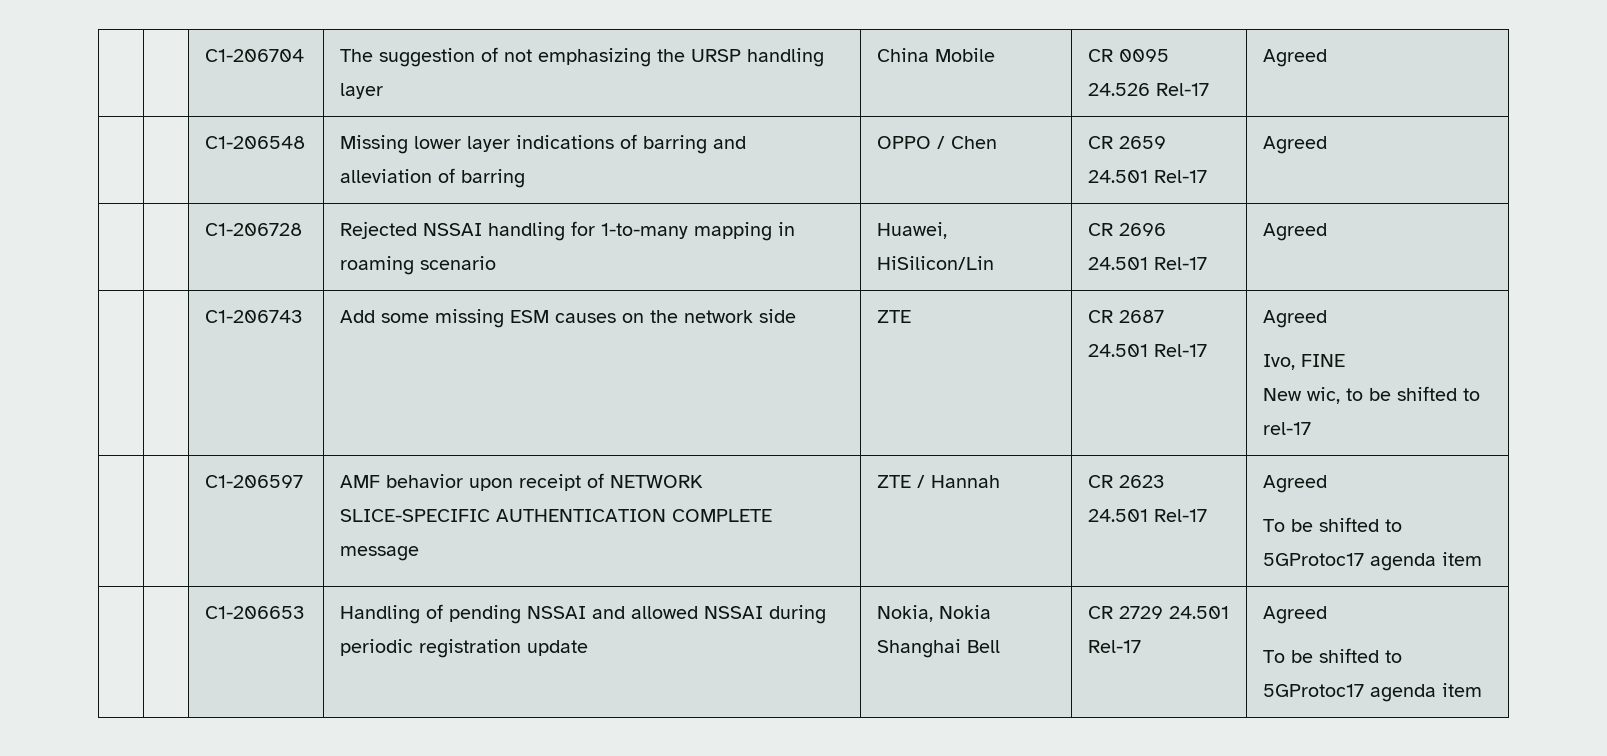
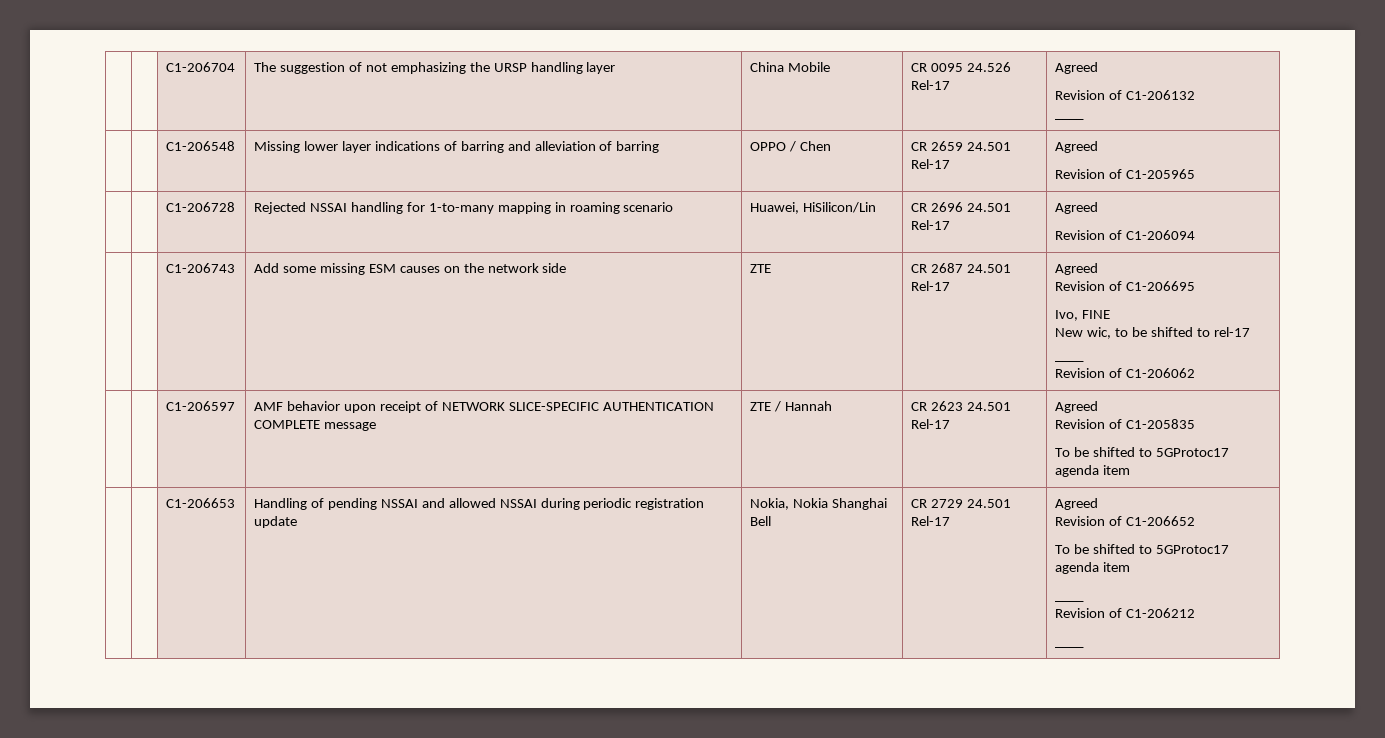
(1328, 58) none -> [1055,90,1195,100] [1055,118,1085,120] // Revision of C1-206132 // ____
(1328, 145) none -> [1055,169,1195,179] // Revision of C1-205965
(1328, 232) none -> [1055,230,1195,240] // Revision of C1-206094
(1328, 319) none -> [1055,281,1195,291] // Revision of C1-206695
(1312, 428) none -> [1055,360,1085,362] [1055,368,1195,378] // ____ // Revision of C1-206062
(1328, 484) none -> [1055,419,1195,429] // Revision of C1-205835
[1263,648,1403,663] [1263,683,1483,702] // To be shifted to 5GProtoc17 agenda item -> [1055,516,1195,526] [1055,544,1229,554] [1055,562,1131,574] [1055,600,1085,602] [1055,608,1195,618] [1055,646,1085,648] // Revision of C1-206652 // To be shifted to 5GProtoc17 agenda item // ____ // Revision of C1-206212 // ____

